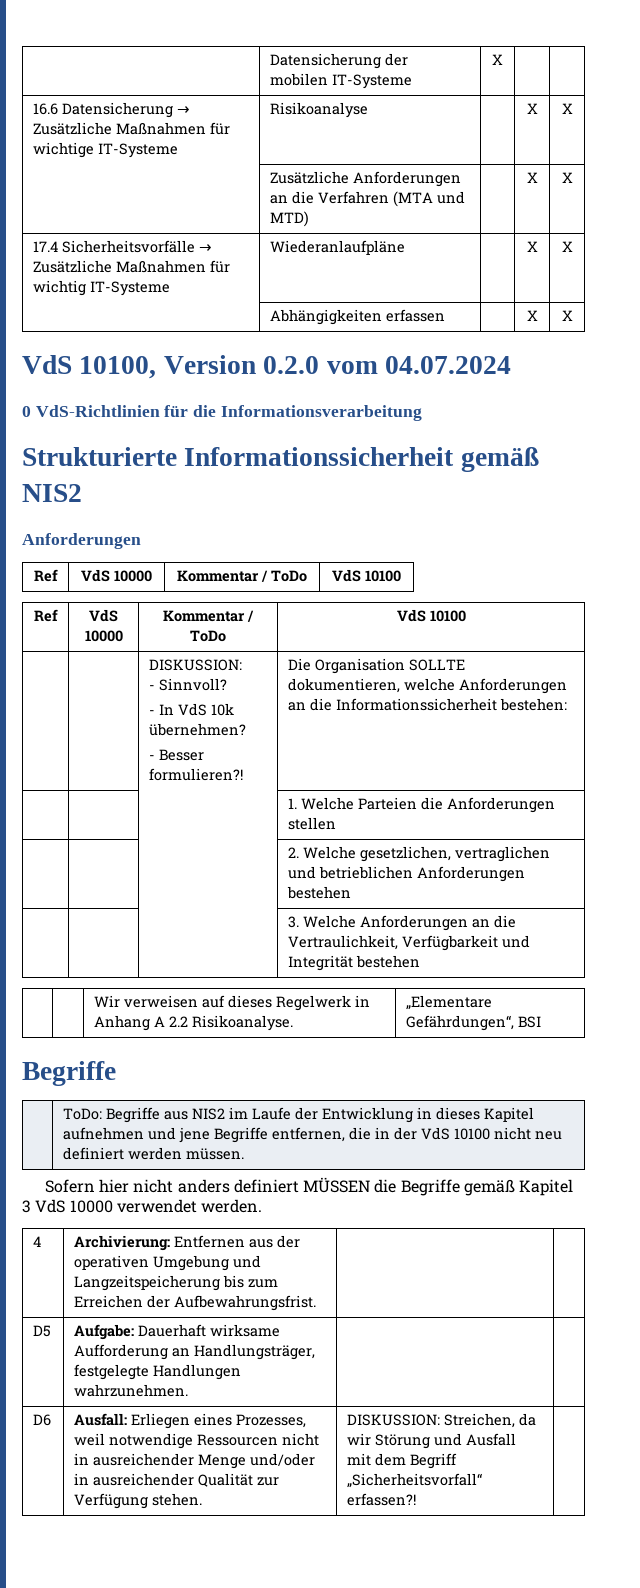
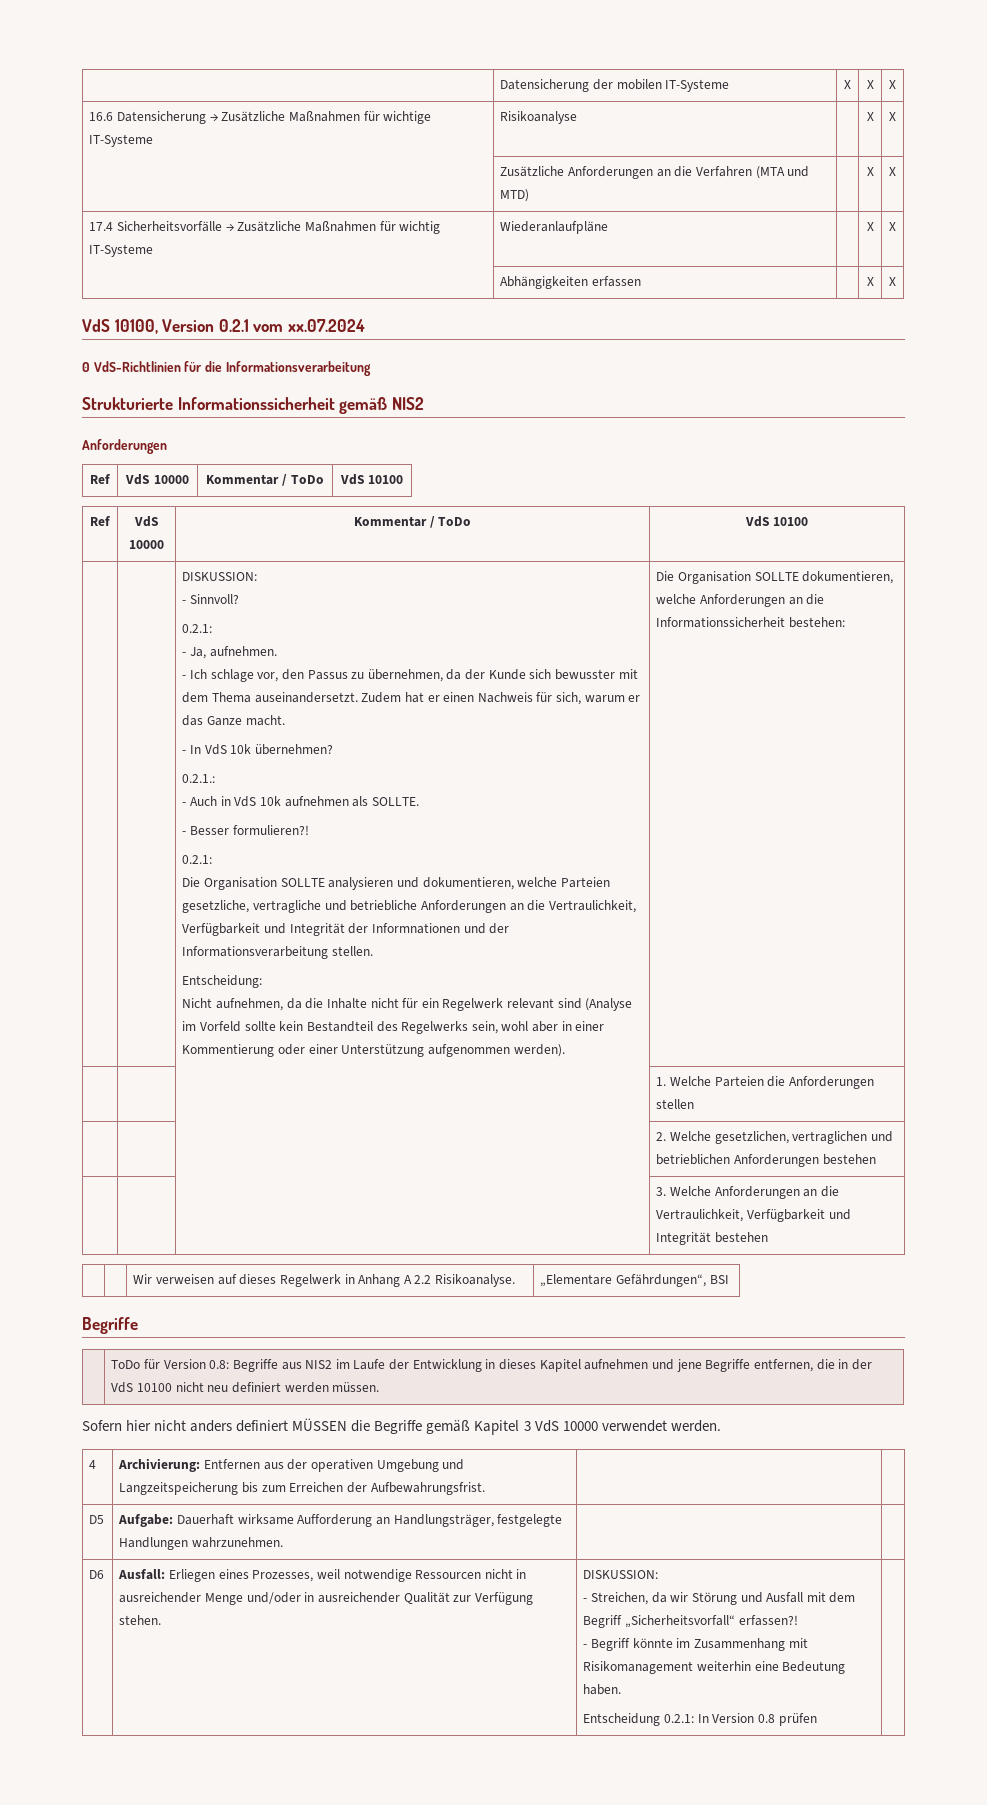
(503, 59) | -> [866,80,874,89] [889,80,896,89] X | X
[263,356,512,374] 0.2.0 vom 04.07.2024 -> [218,319,365,332] 0.2.1 vom xx.07.2024
(228, 684) none -> [182,624,213,633] [182,646,277,659] [182,669,638,682] [182,692,641,705] [182,715,285,726] // 0.2.1: // - Ja, aufnehmen. // - Ich schlage vor, den Passus zu übernehmen, da der Kunde sich bewusster mit dem Thema auseinandersetzt. Zudem hat er einen Nachweis für sich, warum er das Ganze macht.
[149,749,205,761] [149,768,244,781] - Besser formulieren?! -> [182,774,216,783] [182,796,419,807] [182,825,309,835] [182,855,213,864] [182,877,610,890] [182,900,636,913] [182,923,510,936] [182,946,373,959] [182,975,263,988] [182,998,633,1011] [182,1021,605,1034] [182,1044,565,1057] 0.2.1.: // - Auch in VdS 10k aufnehmen als SOLLTE. // - Besser formulieren?! // 0.2.1: // Die Organisation SOLLTE analysieren und dokumentieren, welche Parteien gesetzliche, vertragliche und betriebliche Anforderungen an die Vertraulichkeit, Verfügbarkeit und Integrität der Informnationen und der Informationsverarbeitung stellen. // Entscheidung: // Nicht aufnehmen, da die Inhalte nicht für ein Regelwerk relevant sind (Analyse im Vorfeld sollte kein Bestandteil des Regelwerks sein, wohl aber in einer Kommentierung oder einer Unterstützung aufgenommen werden).
[63,1108,103,1120] ToDo: -> [111,1359,230,1369] ToDo für Version 0.8:
(441, 1420) none -> [583,1598,588,1602] // -
(417, 1499) none -> [583,1638,808,1651] [583,1661,846,1674] [583,1684,622,1695] [583,1713,817,1726] // - Begriff könnte im Zusammenhang mit Risikomanagement weiterhin eine Bedeutung haben. // Entscheidung 0.2.1: In Version 0.8 prüfen

